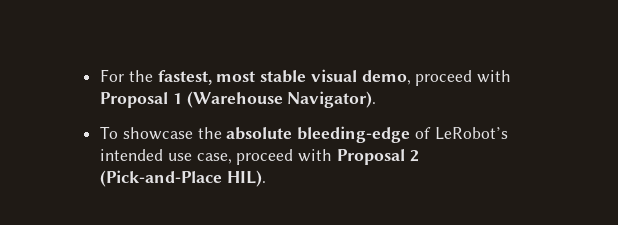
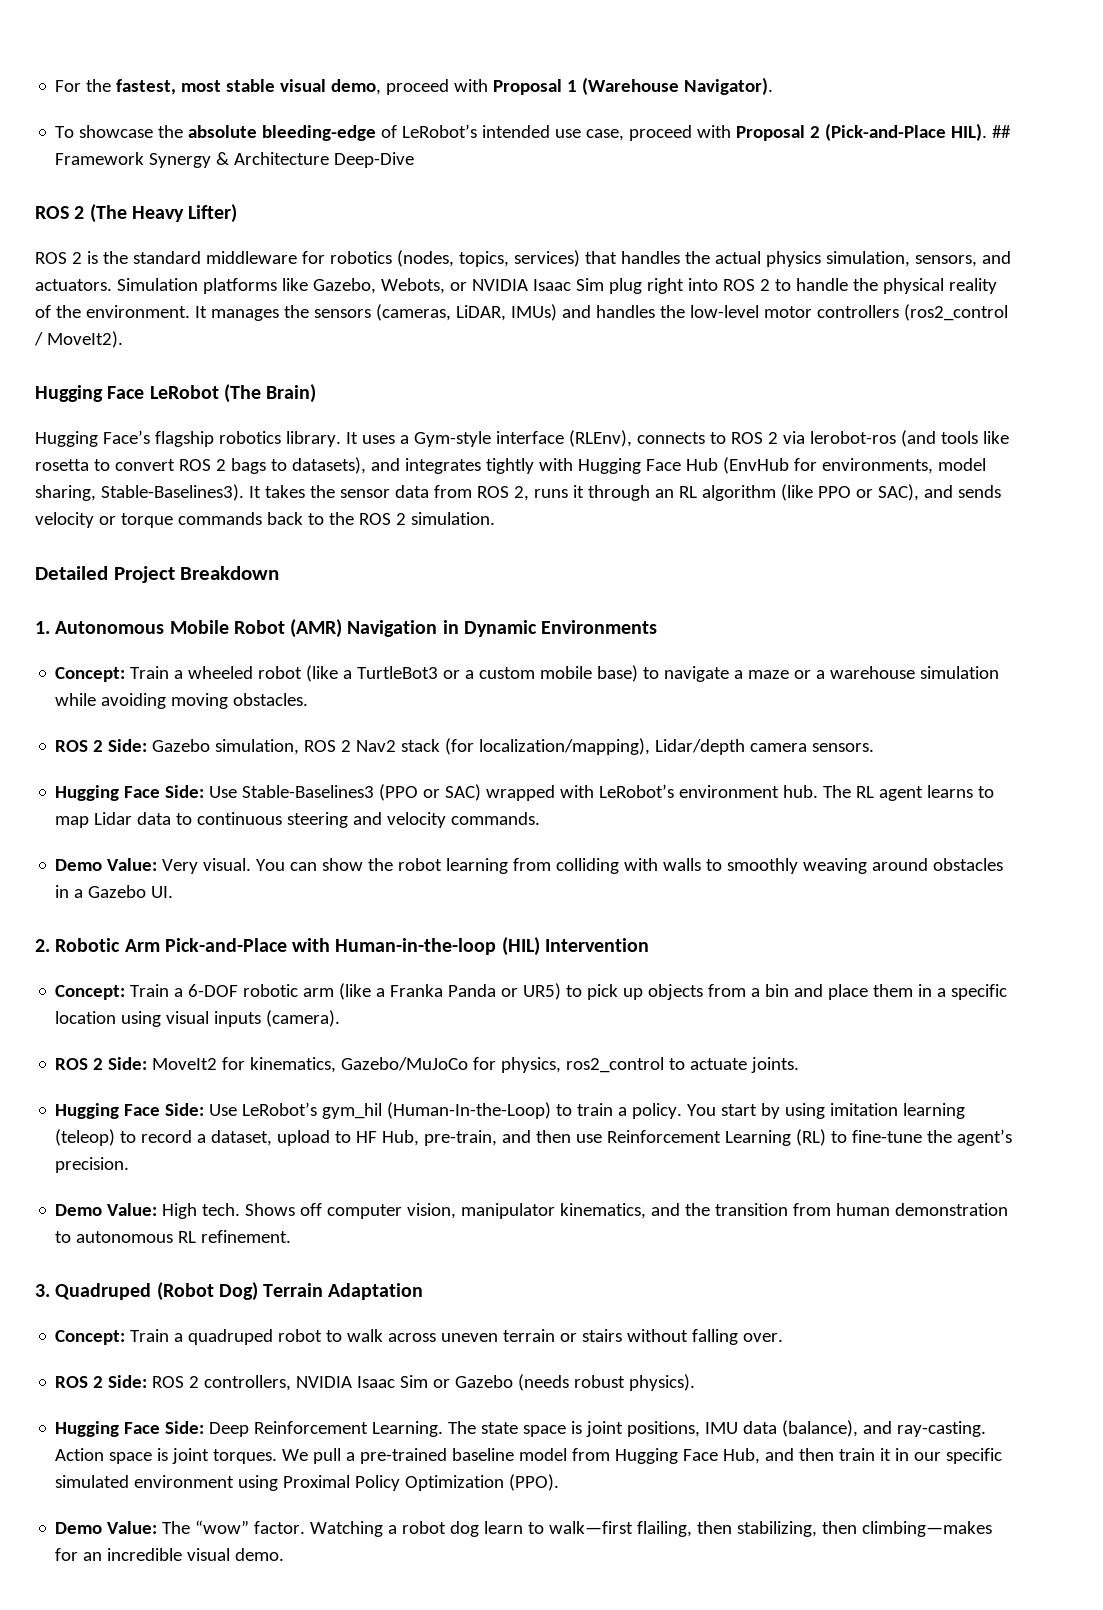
(266, 178) none -> [992,125,1012,138] [55,152,415,168] [35,204,238,223] [35,250,1011,267] [35,278,997,294] [35,304,1008,321] [34,331,123,348] [35,384,317,403] [35,430,1009,447] [35,457,986,474] [35,484,1001,501] [35,512,495,528] [35,566,280,583] [35,619,658,638] [55,665,1000,682] [55,693,309,709] [55,738,875,755] [55,784,995,801] [55,812,541,828] [55,858,1004,874] [55,885,174,898] [35,937,649,956] [55,983,1008,1000] [55,1010,341,1027] [55,1057,800,1073] [55,1102,966,1119] [55,1129,1013,1146] [55,1157,130,1173] [55,1203,1009,1219] [55,1230,292,1243] [35,1282,424,1301] [55,1329,784,1345] [55,1374,696,1391] [55,1420,987,1437] [55,1448,1003,1464] [55,1474,560,1491] [55,1520,993,1537] [55,1548,285,1561] ## Framework Synergy & Architecture Deep-Dive // ROS 2 (The Heavy Lifter) // ROS 2 is the standard middleware for robotics (nodes, topics, services) that handles the actual physics simulation, sensors, and actuators. Simulation platforms like Gazebo, Webots, or NVIDIA Isaac Sim plug right into ROS 2 to handle the physical reality of the environment. It manages the sensors (cameras, LiDAR, IMUs) and handles the low-level motor controllers (ros2_control / MoveIt2). // Hugging Face LeRobot (The Brain) // Hugging Face’s flagship robotics library. It uses a Gym-style interface (RLEnv), connects to ROS 2 via lerobot-ros (and tools like rosetta to convert ROS 2 bags to datasets), and integrates tightly with Hugging Face Hub (EnvHub for environments, model sharing, Stable-Baselines3). It takes the sensor data from ROS 2, runs it through an RL algorithm (like PPO or SAC), and sends velocity or torque commands back to the ROS 2 simulation. // Detailed Project Breakdown // 1. Autonomous Mobile Robot (AMR) Navigation in Dynamic Environments // Concept: Train a wheeled robot (like a TurtleBot3 or a custom mobile base) to navigate a maze or a warehouse simulation while avoiding moving obstacles. // ROS 2 Side: Gazebo simulation, ROS 2 Nav2 stack (for localization/mapping), Lidar/depth camera sensors. // Hugging Face Side: Use Stable-Baselines3 (PPO or SAC) wrapped with LeRobot’s environment hub. The RL agent learns to map Lidar data to continuous steering and velocity commands. // Demo Value: Very visual. You can show the robot learning from colliding with walls to smoothly weaving around obstacles in a Gazebo UI. // 2. Robotic Arm Pick-and-Place with Human-in-the-loop (HIL) Intervention // Concept: Train a 6-DOF robotic arm (like a Franka Panda or UR5) to pick up objects from a bin and place them in a specific location using visual inputs (camera). // ROS 2 Side: MoveIt2 for kinematics, Gazebo/MuJoCo for physics, ros2_control to actuate joints. // Hugging Face Side: Use LeRobot’s gym_hil (Human-In-the-Loop) to train a policy. You start by using imitation learning (teleop) to record a dataset, upload to HF Hub, pre-train, and then use Reinforcement Learning (RL) to fine-tune the agent’s precision. // Demo Value: High tech. Shows off computer vision, manipulator kinematics, and the transition from human demonstration to autonomous RL refinement. // 3. Quadruped (Robot Dog) Terrain Adaptation // Concept: Train a quadruped robot to walk across uneven terrain or stairs without falling over. // ROS 2 Side: ROS 2 controllers, NVIDIA Isaac Sim or Gazebo (needs robust physics). // Hugging Face Side: Deep Reinforcement Learning. The state space is joint positions, IMU data (balance), and ray-casting. Action space is joint torques. We pull a pre-trained baseline model from Hugging Face Hub, and then train it in our specific simulated environment using Proximal Policy Optimization (PPO). // Demo Value: The “wow” factor. Watching a robot dog learn to walk—first flailing, then stabilizing, then climbing—makes for an incredible visual demo.

